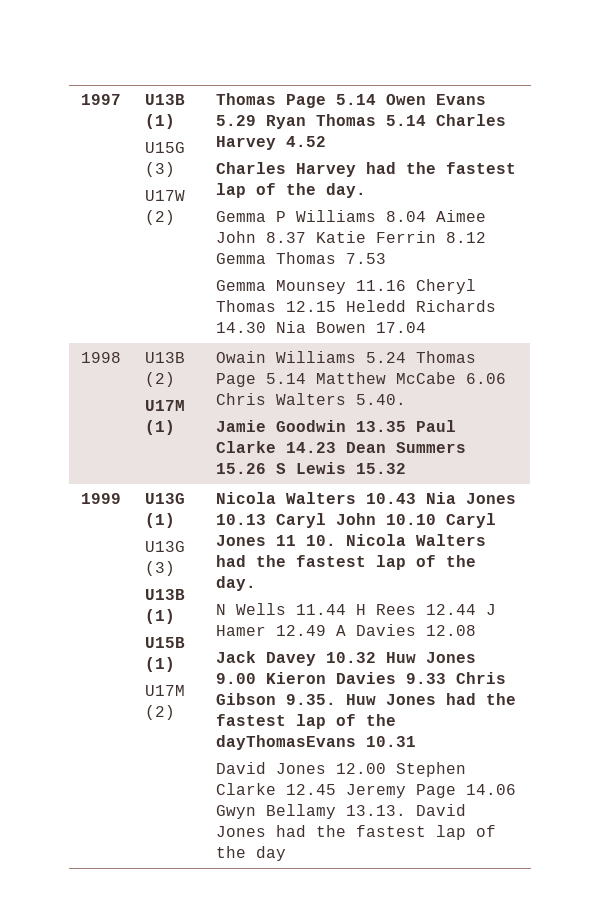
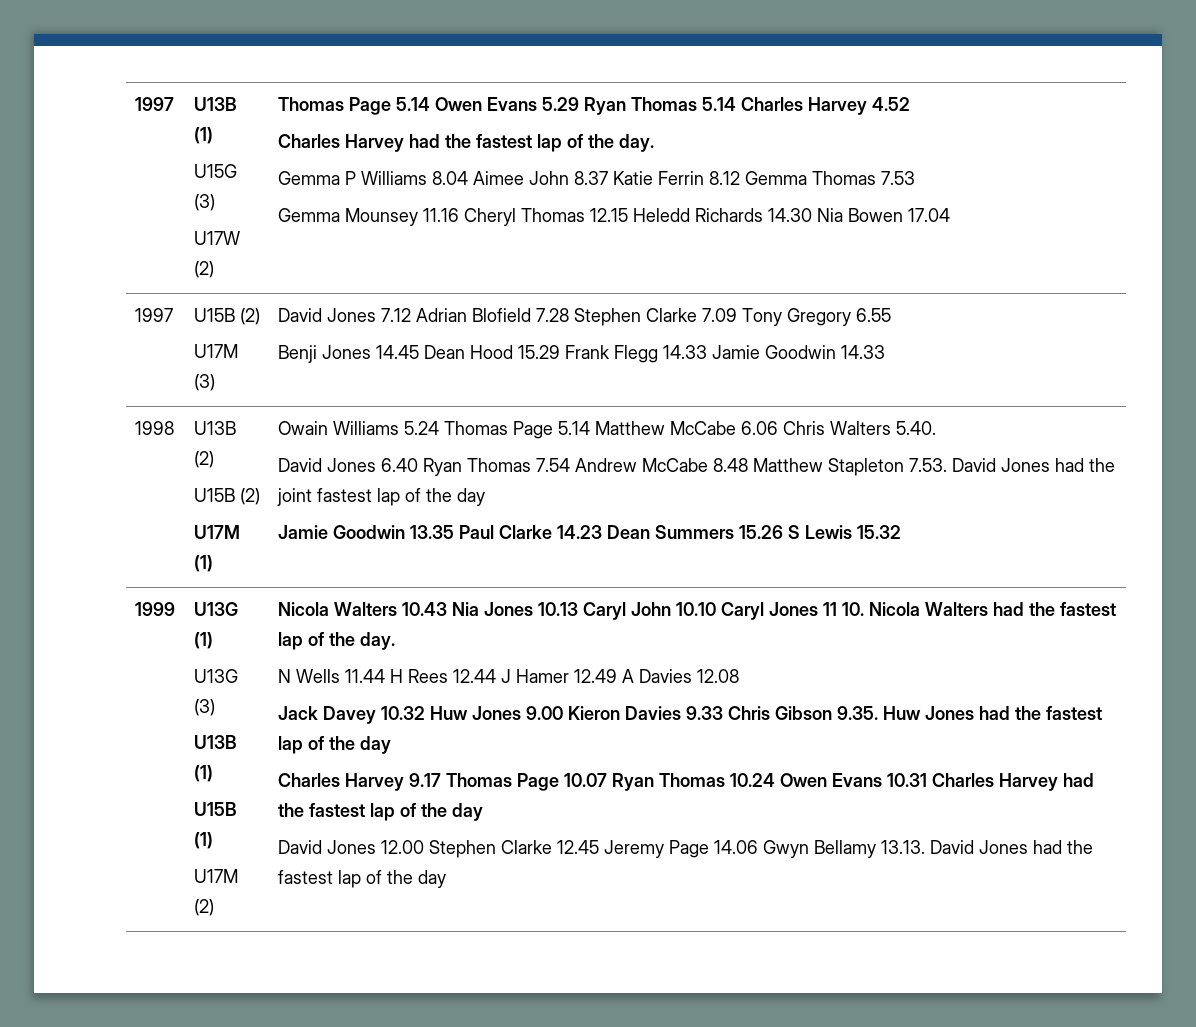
(426, 327) none -> [135,308,174,322] [194,308,261,325] [194,344,239,358] [194,374,216,391] [278,308,892,326] [278,345,886,363] // 1997 | U15B (2) // U17M (3) | David Jones 7.12 Adrian Blofield 7.28 Stephen Clarke 7.09 Tony Gregory 6.55 // Benji Jones 14.45 Dean Hood 15.29 Frank Flegg 14.33 Jamie Goodwin 14.33
(175, 379) none -> [194,488,261,505] // U15B (2)
(406, 399) none -> [278,458,1116,476] [277,488,486,506] // David Jones 6.40 Ryan Thomas 7.54 Andrew McCabe 8.48 Matthew Stapleton 7.53. David Jones had the joint fastest lap of the day
[215,735,416,750] dayThomasEvans 10.31 -> [360,736,392,754] [278,773,1095,791] [278,803,484,821] day // Charles Harvey 9.17 Thomas Page 10.07 Ryan Thomas 10.24 Owen Evans 10.31 Charles Harvey had the fastest lap of the day

